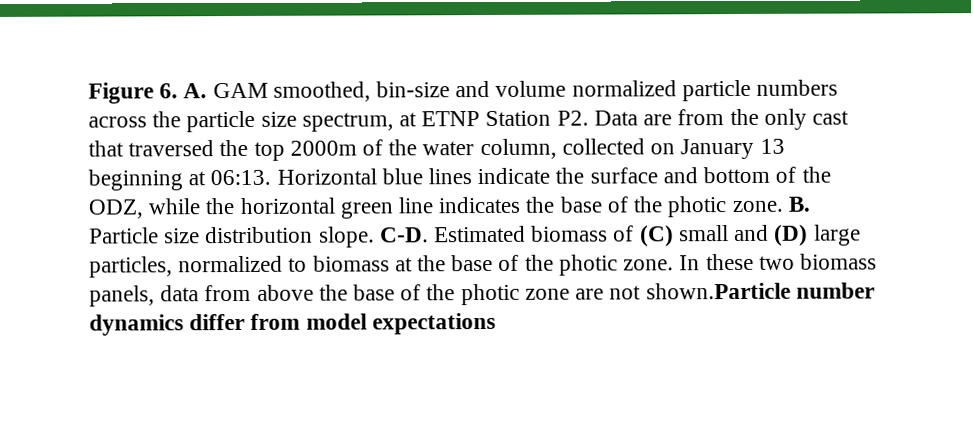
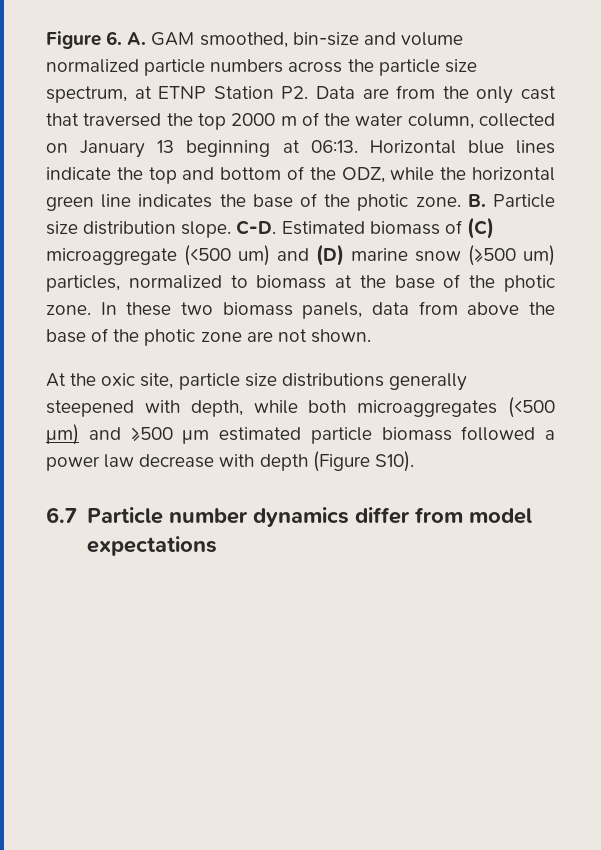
[289,140,357,156] 2000m -> [231,113,297,126] 2000 m
[589,167,658,184] surface -> [148,167,177,184] top
[678,224,861,246] small and (D) large -> [46,244,555,266] microaggregate (<500 um) and (D) marine snow (≥500 um)
[645,282,791,300] shown.Particle -> [310,329,371,343] [46,373,467,391] [46,397,555,418] [46,424,555,445] [46,451,414,472] [46,507,163,524] shown. // At the oxic site, particle size distributions generally steepened with depth, while both microaggregates (<500 μm) and ≥500 μm estimated particle biomass followed a power law decrease with depth (Figure S10). // 6.7 Particle

